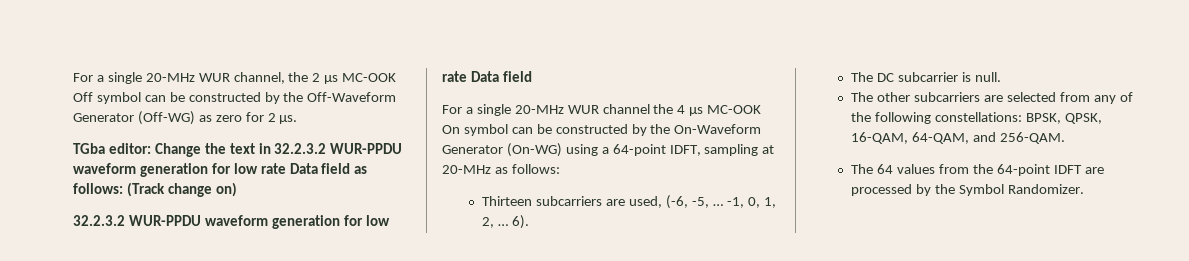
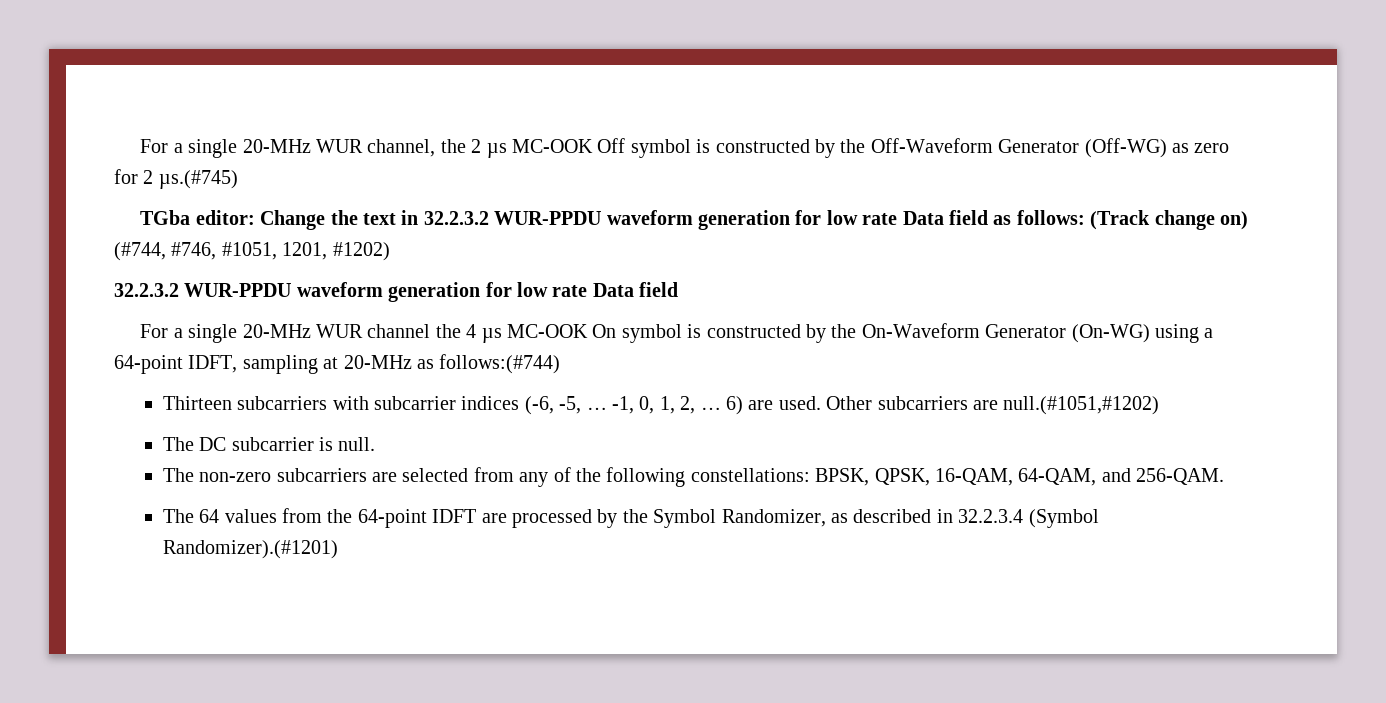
[144,92,185,102] can be -> [696,139,711,153] is
[279,115,298,124] µs. -> [158,170,238,189] µs.(#745)
(237, 189) none -> [114,242,390,261] (#744, #746, #1051, 1201, #1202)
[511,124,552,134] can be -> [687,324,702,338] is
[511,164,560,174] follows: -> [439,354,561,374] follows:(#744)
[606,196,663,208] are used, -> [332,396,520,410] with subcarrier indices
[512,215,530,229] 6). -> [726,396,1160,415] 6) are used. Other subcarriers are null.(#1051,#1202)
[877,92,911,102] other -> [199,472,272,482] non-zero
[1008,184,1085,194] Randomizer. -> [721,509,1099,528] [162,540,338,559] Randomizer, as described in 32.2.3.4 (Symbol Randomizer).(#1201)

